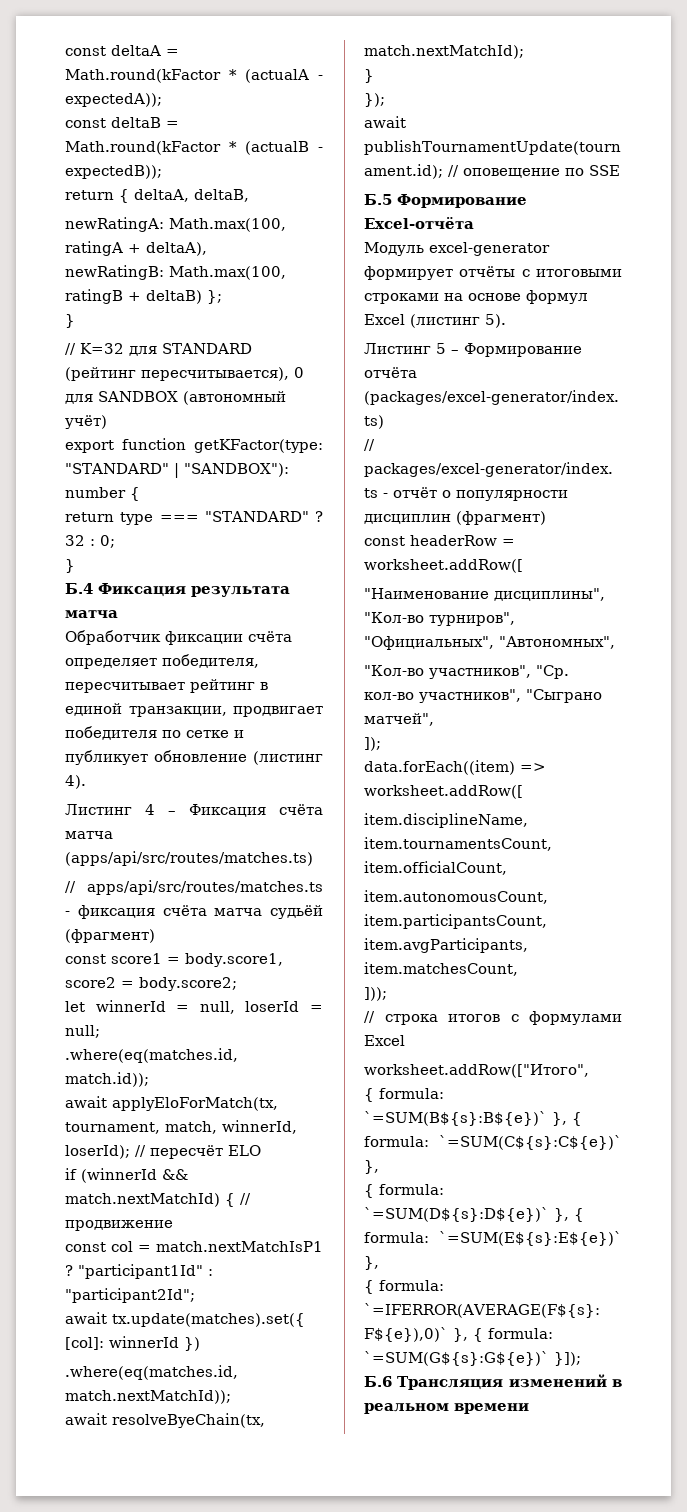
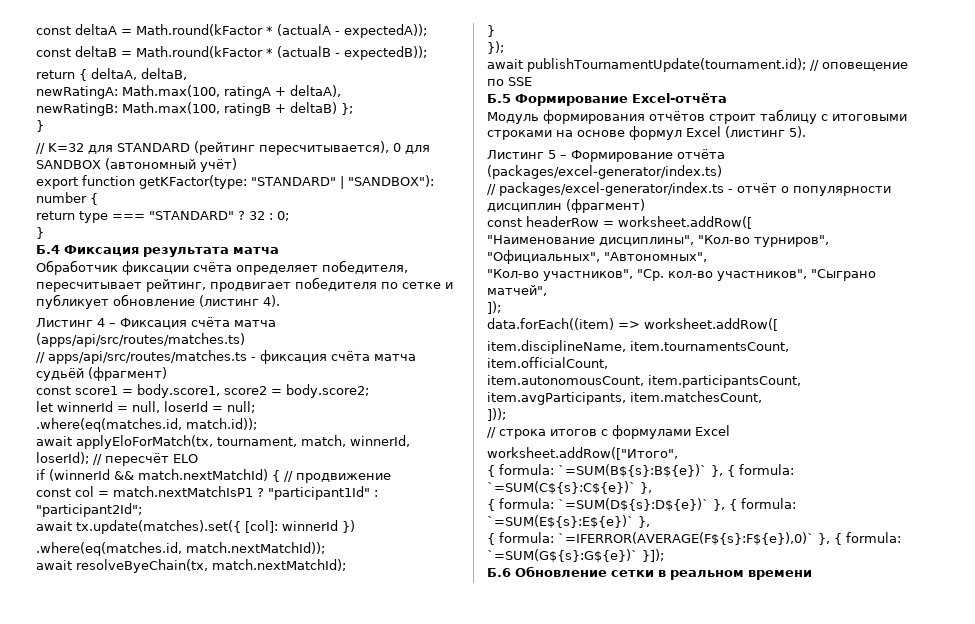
[190,679,268,693] [65,703,227,717] рейтинг в единой транзакции, -> [146,279,206,292] рейтинг,
[429,242,550,256] [364,266,516,280] excel-generator формирует отчёты -> [543,109,817,124] формирования отчётов строит таблицу
[397,1374,607,1390] Трансляция изменений -> [515,566,654,577] Обновление сетки

